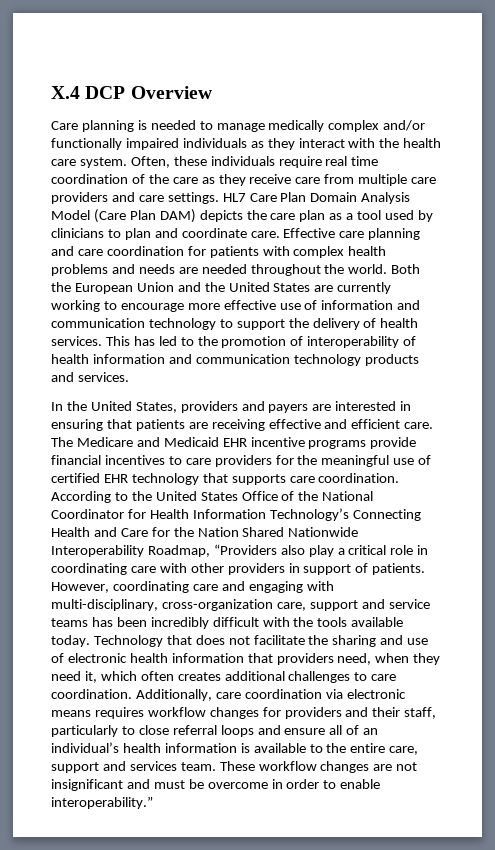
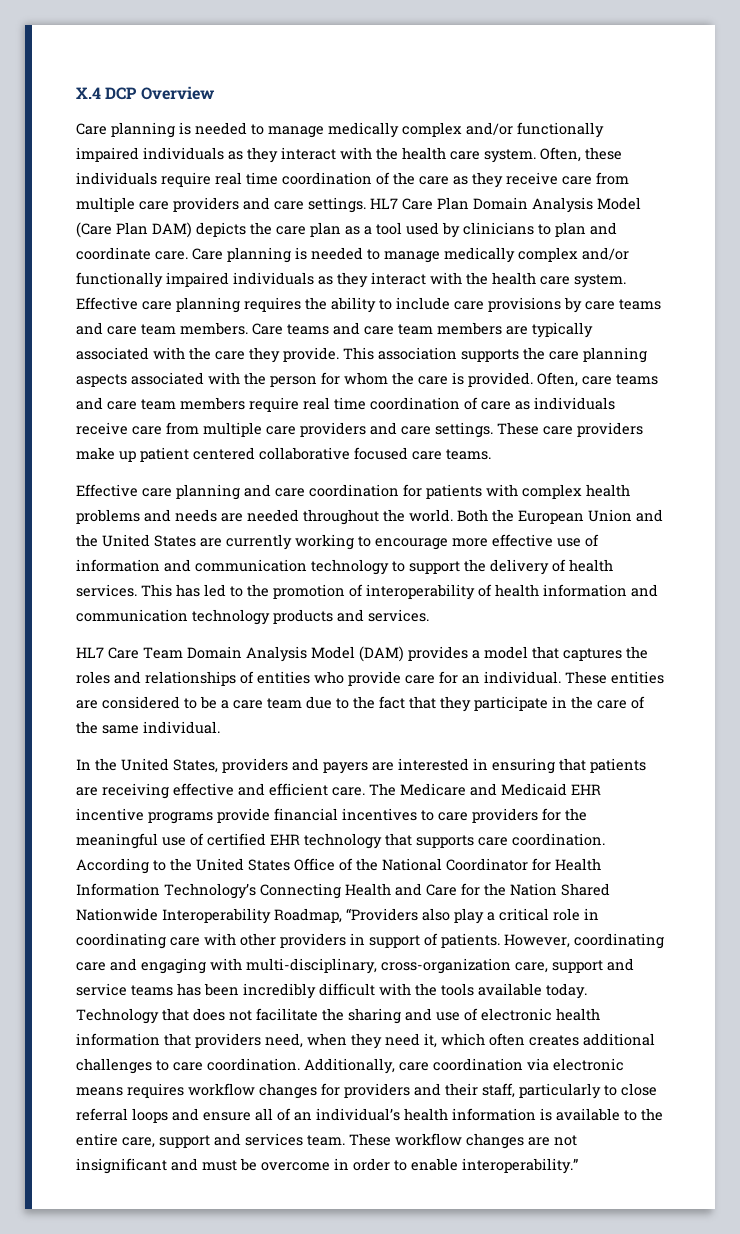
(280, 234) none -> [192,247,629,263] [76,272,626,288] [76,297,661,313] [76,322,593,338] [76,347,647,363] [76,372,658,387] [76,397,615,412] [76,422,643,438] [76,447,491,462] Care planning is needed to manage medically complex and/or functionally impaired individuals as they interact with the health care system. Effective care planning requires the ability to include care provisions by care teams and care team members. Care teams and care team members are typically associated with the care they provide. This association supports the care planning aspects associated with the person for whom the care is provided. Often, care teams and care team members require real time coordination of care as individuals receive care from multiple care providers and care settings. These care providers make up patient centered collaborative focused care teams. //
(129, 377) none -> [76,646,648,662] [76,671,664,686] [76,696,645,712] [76,721,220,734] // HL7 Care Team Domain Analysis Model (DAM) provides a model that captures the roles and relationships of entities who provide care for an individual. These entities are considered to be a care team due to the fact that they participate in the care of the same individual.

